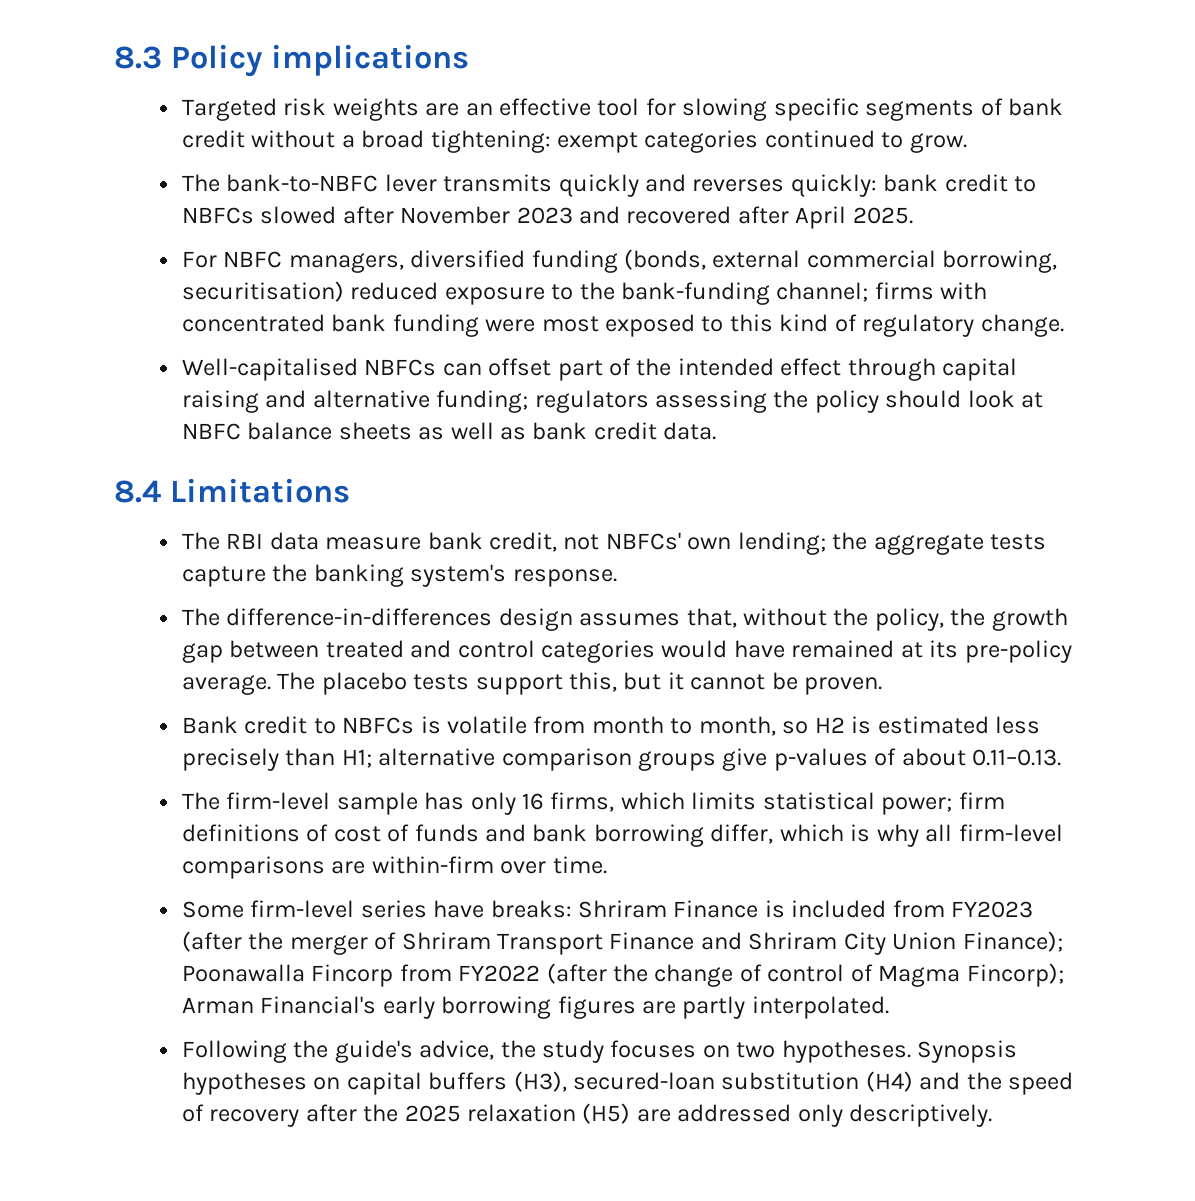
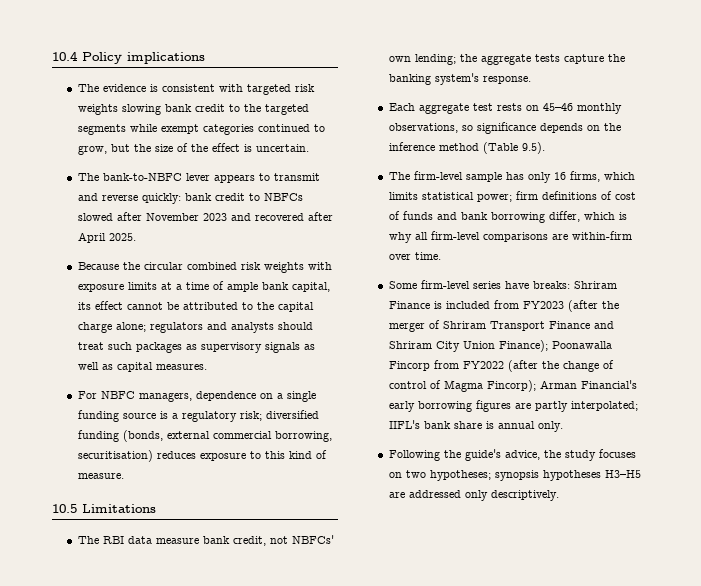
[114,46,162,69] 8.3 -> [52,51,78,61] 10.4
[181,98,1064,121] [181,130,967,153] [181,174,785,197] Targeted risk weights are an effective tool for slowing specific segments of bank credit without a broad tightening: exempt categories continued to grow. // The bank-to-NBFC lever transmits quickly and reverses -> [77,84,315,95] [77,104,309,115] [77,124,325,135] [77,143,309,155] [77,173,320,183] [77,193,138,201] The evidence is consistent with targeted risk weights slowing bank credit to the targeted segments while exempt categories continued to grow, but the size of the effect is uncertain. // The bank-to-NBFC lever appears to transmit and reverse
[181,251,404,273] For NBFC managers, -> [77,262,332,273] [77,281,330,292] [77,301,314,312] [77,322,313,333] [77,342,315,353] [77,362,207,372] [77,391,316,402] [77,410,262,422] Because the circular combined risk weights with exposure limits at a time of ample bank capital, its effect cannot be attributed to the capital charge alone; regulators and analysts should treat such packages as supervisory signals as well as capital measures. // For NBFC managers, dependence on a single funding source is a regulatory risk;
[350,282,439,300] reduced -> [156,451,196,459] reduces
[579,282,988,305] [181,314,1064,337] [181,358,1018,381] [181,390,1044,413] [181,422,717,440] [114,480,161,503] the bank-funding channel; firms with concentrated bank funding were most exposed to this kind of regulatory change. // Well-capitalised NBFCs can offset part of the intended effect through capital raising and alternative funding; regulators assessing the policy should look at NBFC balance sheets as well as bank credit data. // 8.4 -> [264,450,327,459] [77,473,124,479] [52,504,77,513] this kind of measure. // 10.5
[181,608,1068,631] [181,640,1072,663] [181,672,883,695] [181,716,1041,736] [181,748,1062,771] The difference-in-differences design assumes that, without the policy, the growth gap between treated and control categories would have remained at its pre-policy average. The placebo tests support this, but it cannot be proven. // Bank credit to NBFCs is volatile from month to month, so H2 is estimated less precisely than H1; alternative comparison groups give p-values of about 0.11–0.13. -> [388,103,622,114] [388,122,621,134] [388,142,545,154] Each aggregate test rests on 45–46 monthly observations, so significance depends on the inference method (Table 9.5).
[751,996,889,1019] interpolated. -> [570,401,638,411] [388,420,563,432] interpolated; IIFL's bank share is annual only.
[781,1040,1018,1063] [181,1071,1074,1095] [181,1103,631,1127] hypotheses. Synopsis hypotheses on capital buffers (H3), secured-loan substitution (H4) and the speed of recovery after the 2025 relaxation (H5) -> [429,470,641,481] hypotheses; synopsis hypotheses H3–H5

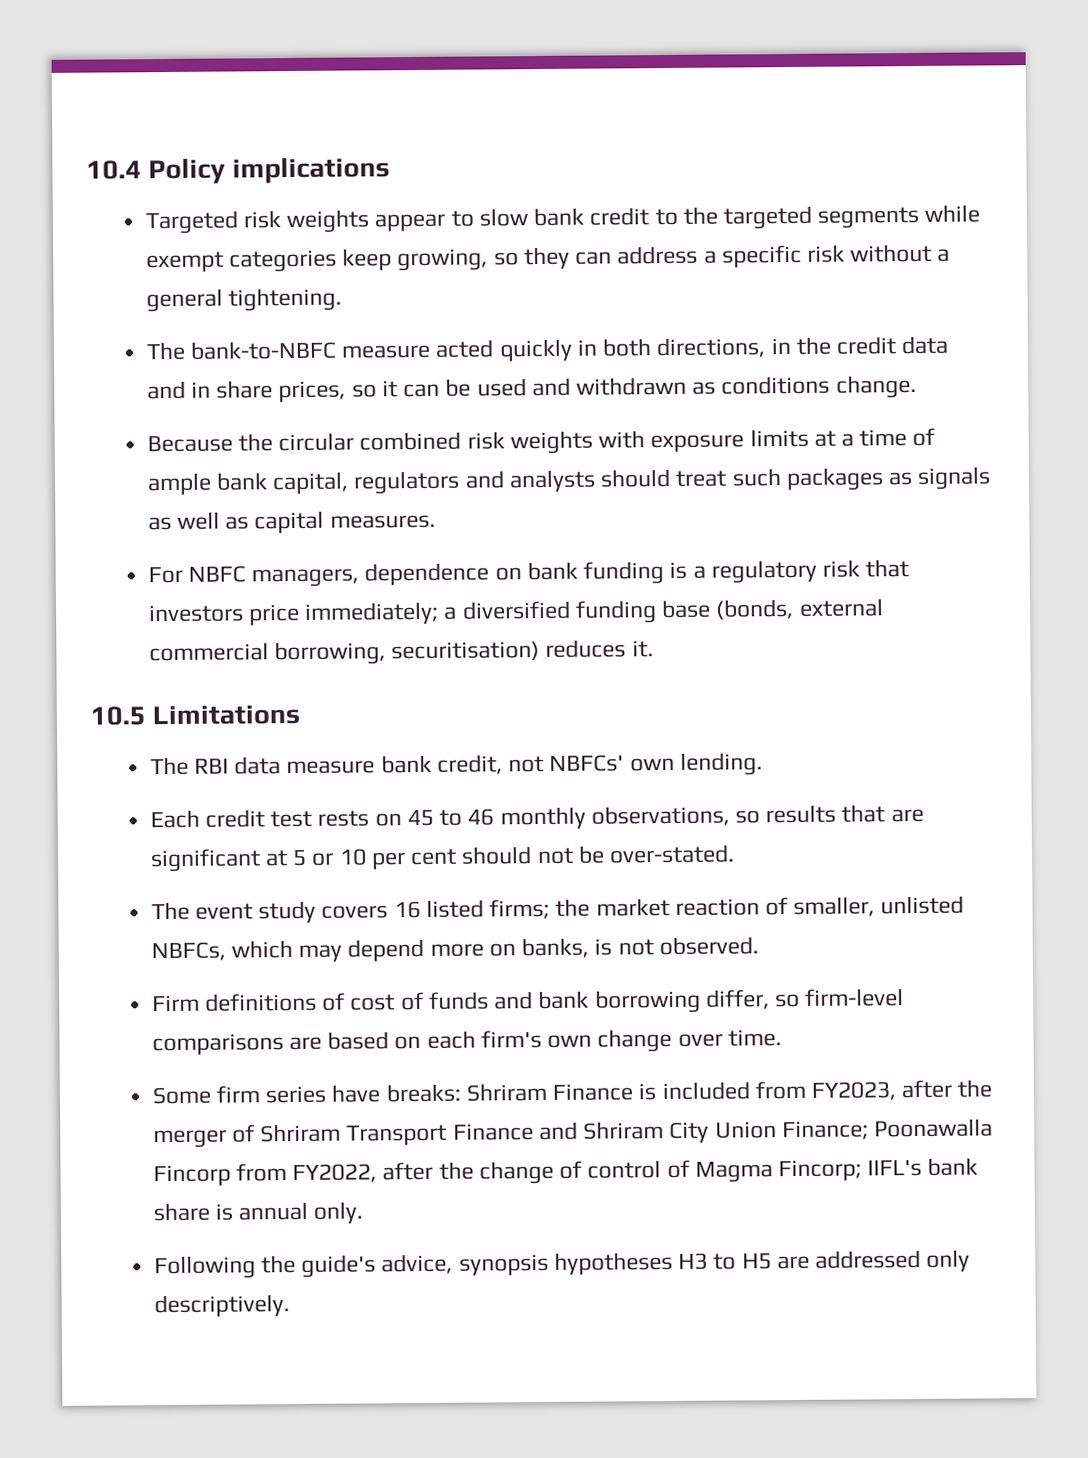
[77,84,315,95] [77,104,161,115] The evidence is consistent with targeted risk weights slowing -> [144,208,528,235] Targeted risk weights appear to slow
[257,124,325,132] [77,143,309,155] [77,173,320,183] [77,193,303,204] [77,212,333,221] [77,232,136,243] continued to grow, but the size of the effect is uncertain. // The bank-to-NBFC lever appears to transmit and reverse quickly: bank credit to NBFCs slowed after November 2023 and recovered after April 2025. -> [342,243,951,272] [145,287,343,313] [145,335,950,362] [146,375,917,403] keep growing, so they can address a specific risk without a general tightening. // The bank-to-NBFC measure acted quickly in both directions, in the credit data and in share prices, so it can be used and withdrawn as conditions change.
[77,301,314,312] [77,322,146,333] its effect cannot be attributed to the capital charge alone; -> (350, 483) none
[200,342,262,353] supervisory -> (913, 479) none
[276,391,316,402] [77,410,262,422] a single funding source is a regulatory risk; -> [526,559,910,585] [147,601,458,626] bank funding is a regulatory risk that investors price immediately; a
(119, 436) none -> [661,599,712,619] base
[199,450,327,461] [77,473,124,479] exposure to this kind of measure. -> [631,640,654,658] it.
[414,54,625,65] [388,73,531,85] lending; the aggregate tests capture the banking system's response. -> [679,752,763,776] lending.
[418,103,469,114] aggregate -> [205,809,266,828] credit
[542,103,622,114] [388,122,621,134] [388,142,545,154] [388,171,635,183] [388,191,538,202] 45–46 monthly observations, so significance depends on the inference method (Table 9.5). // The firm-level sample has only 16 firms, which limits statistical power; firm -> [406,804,924,830] [149,844,735,873] [150,895,965,924] [150,936,759,962] [151,994,200,1012] 45 to 46 monthly observations, so results that are significant at 5 or 10 per cent should not be over-stated. // The event study covers 16 listed firms; the market reaction of smaller, unlisted NBFCs, which may depend more on banks, is not observed. // Firm
[583,212,627,220] [388,231,632,243] which is why all firm-level comparisons are within-firm -> [774,988,905,1008] [151,1028,673,1056] so firm-level comparisons are based on each firm's own change
[420,280,470,289] firm-level -> [216,1085,261,1103] firm
[522,300,598,312] FY2023 (after -> [810,1079,953,1101] FY2023, after
[498,340,548,352] Finance); -> [781,1120,869,1141] Finance;
[462,360,538,372] FY2022 (after -> [292,1161,434,1184] FY2022, after
[486,380,637,392] [388,400,638,412] Fincorp); Arman Financial's early borrowing figures are partly interpolated; -> [777,1159,862,1182] Fincorp;
[543,449,636,461] [388,470,641,481] the study focuses on two hypotheses; synopsis hypotheses H3–H5 -> [458,1251,772,1276] synopsis hypotheses H3 to H5

